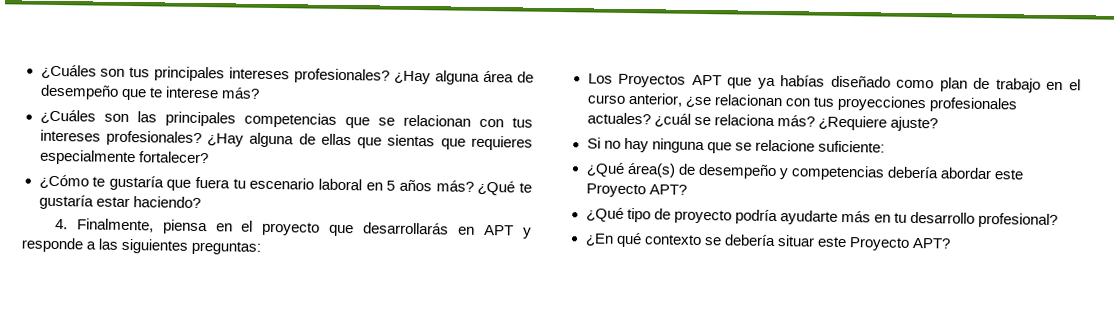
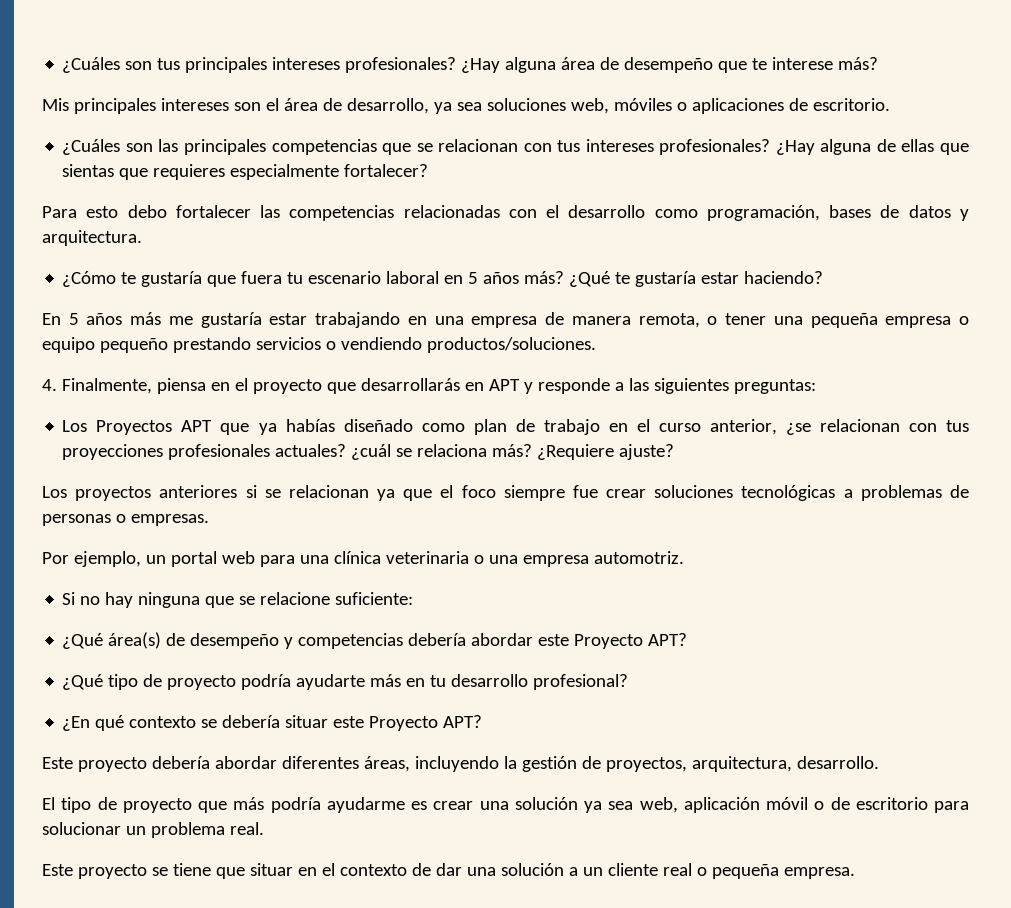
(260, 93) none -> [42,98,890,114] // Mis principales intereses son el área de desarrollo, ya sea soluciones web, móviles o aplicaciones de escritorio.
(209, 157) none -> [42,205,969,221] [42,230,142,246] // Para esto debo fortalecer las competencias relacionadas con el desarrollo como programación, bases de datos y arquitectura.
(201, 202) none -> [42,312,969,328] [42,337,596,353] // En 5 años más me gustaría estar trabajando en una empresa de manera remota, o tener una pequeña empresa o equipo pequeño prestando servicios o vendiendo productos/soluciones.
(938, 124) none -> [42,485,969,501] [42,514,209,526] [42,551,684,567] // Los proyectos anteriores si se relacionan ya que el foco siempre fue crear soluciones tecnológicas a problemas de personas o empresas. // Por ejemplo, un portal web para una clínica veterinaria o una empresa automotriz.
(951, 243) none -> [42,756,879,772] [42,797,969,813] [42,822,264,838] [42,863,855,879] // Este proyecto debería abordar diferentes áreas, incluyendo la gestión de proyectos, arquitectura, desarrollo. // El tipo de proyecto que más podría ayudarme es crear una solución ya sea web, aplicación móvil o de escritorio para solucionar un problema real. // Este proyecto se tiene que situar en el contexto de dar una solución a un cliente real o pequeña empresa.

